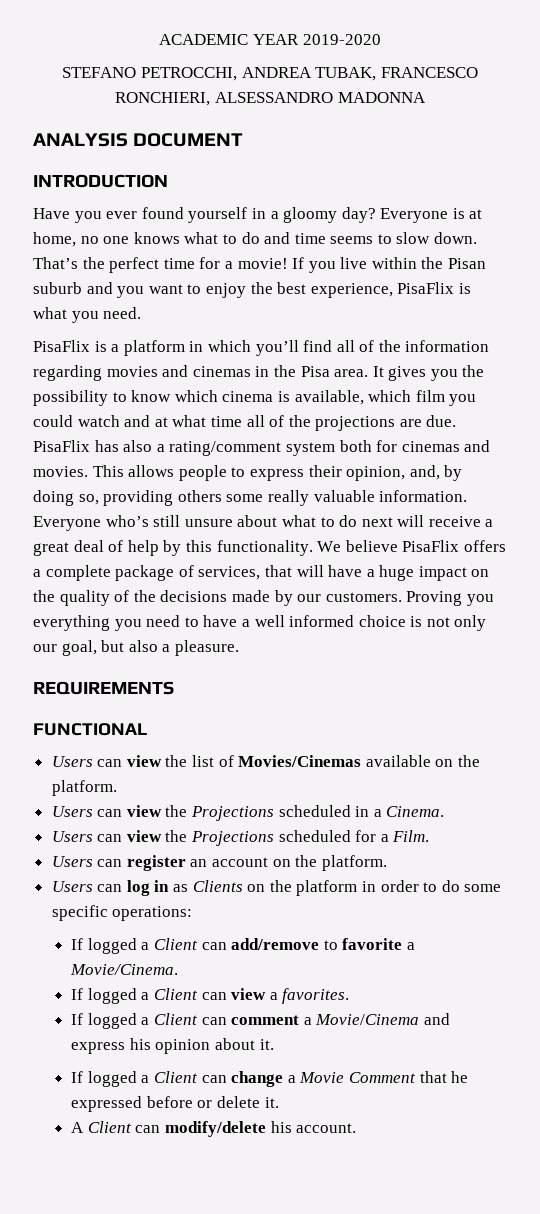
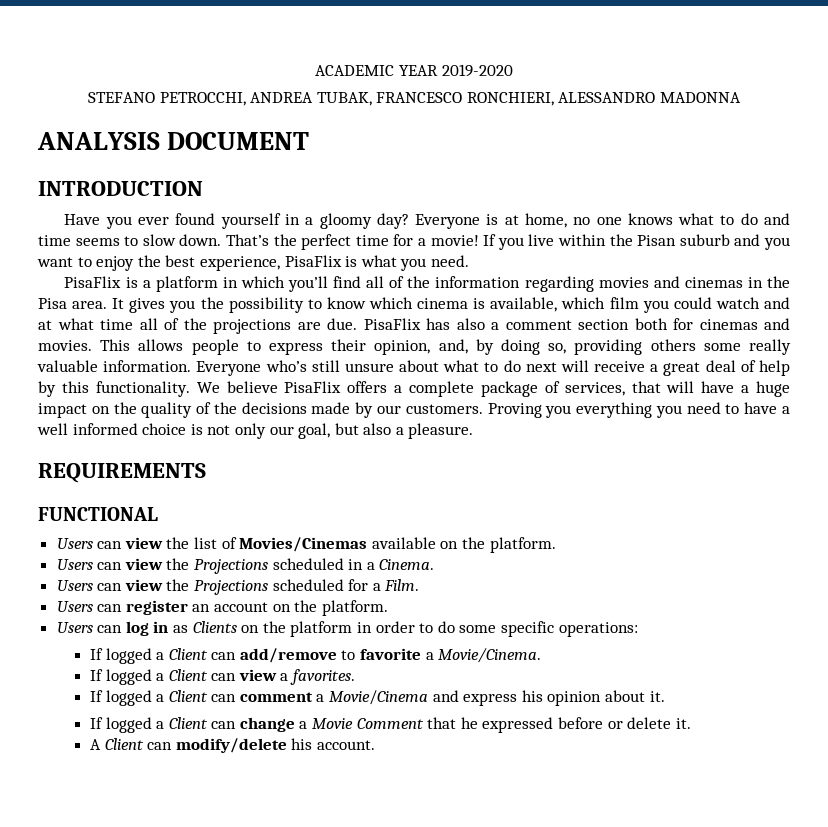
[215,92,333,103] ALSESSANDRO -> [558,92,656,103] ALESSANDRO
[169,441,335,456] rating/comment system -> [505,319,629,330] comment section

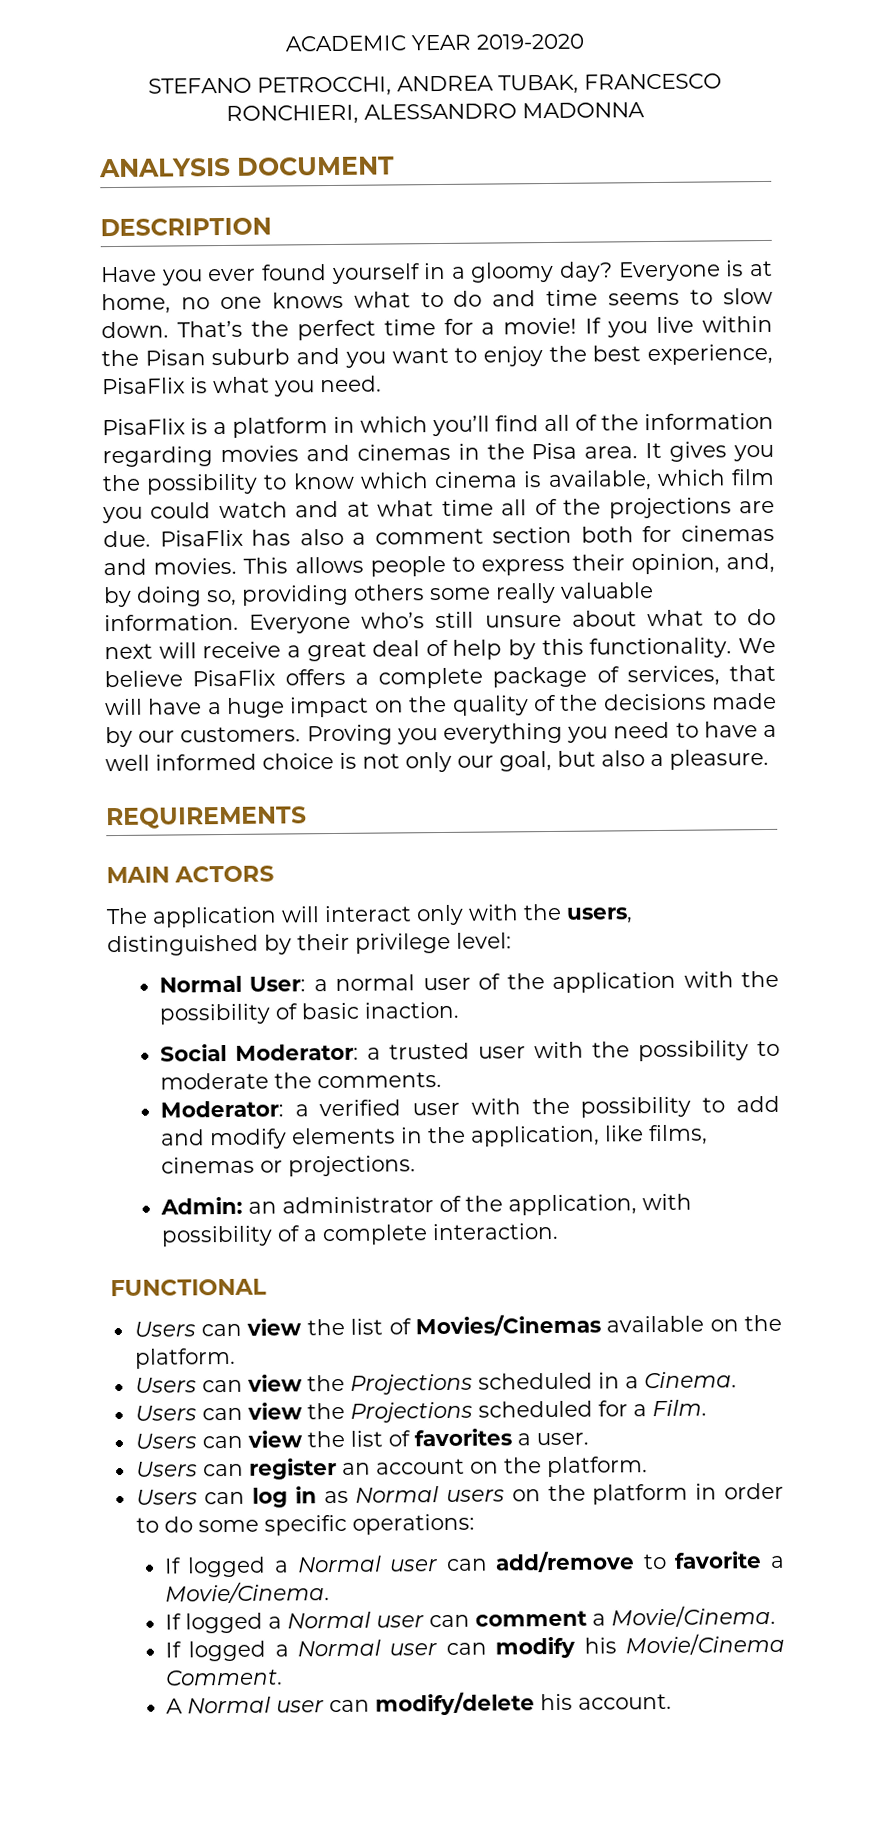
[38,181,203,196] INTRODUCTION -> [100,217,272,237] DESCRIPTION
(206, 473) none -> [106,865,275,884] [106,903,633,928] [107,932,512,957] [158,970,779,993] [158,1001,459,1025] [159,1040,780,1062] [159,1072,442,1090] [159,1095,780,1118] [159,1124,708,1150] [160,1155,416,1177] [159,1193,692,1216] [160,1222,559,1247] // MAIN ACTORS // The application will interact only with the users, distinguished by their privilege level: // Normal User: a normal user of the application with the possibility of basic inaction. // Social Moderator: a trusted user with the possibility to moderate the comments. // Moderator: a verified user with the possibility to add and modify elements in the application, like films, cinemas or projections. // Admin: an administrator of the application, with possibility of a complete interaction.
(420, 585) none -> [134,1428,589,1449] // Users can view the list of favorites a user.
[192,621,237,633] Clients -> [355,1486,506,1503] Normal users
[168,648,208,660] Client -> [296,1555,439,1573] Normal user
[168,669,356,685] [89,690,665,706] [89,717,691,733] Client can view a favorites. // If logged a Client can comment a Movie/Cinema and express his opinion about it. // If logged a Client can change a Movie Comment that he expressed before or delete it. -> [286,1604,776,1629] [164,1632,785,1662] [164,1669,283,1686] Normal user can comment a Movie/Cinema. // If logged a Normal user can modify his Movie/Cinema Comment.
[104,738,144,750] Client -> [186,1696,324,1714] Normal user

